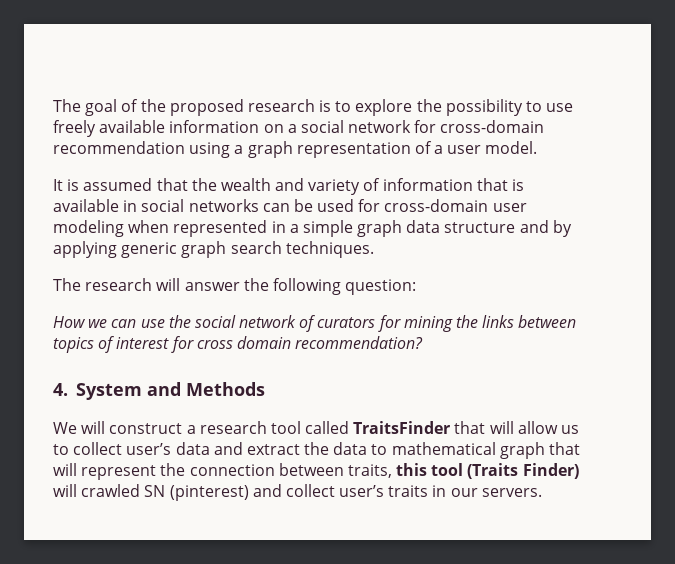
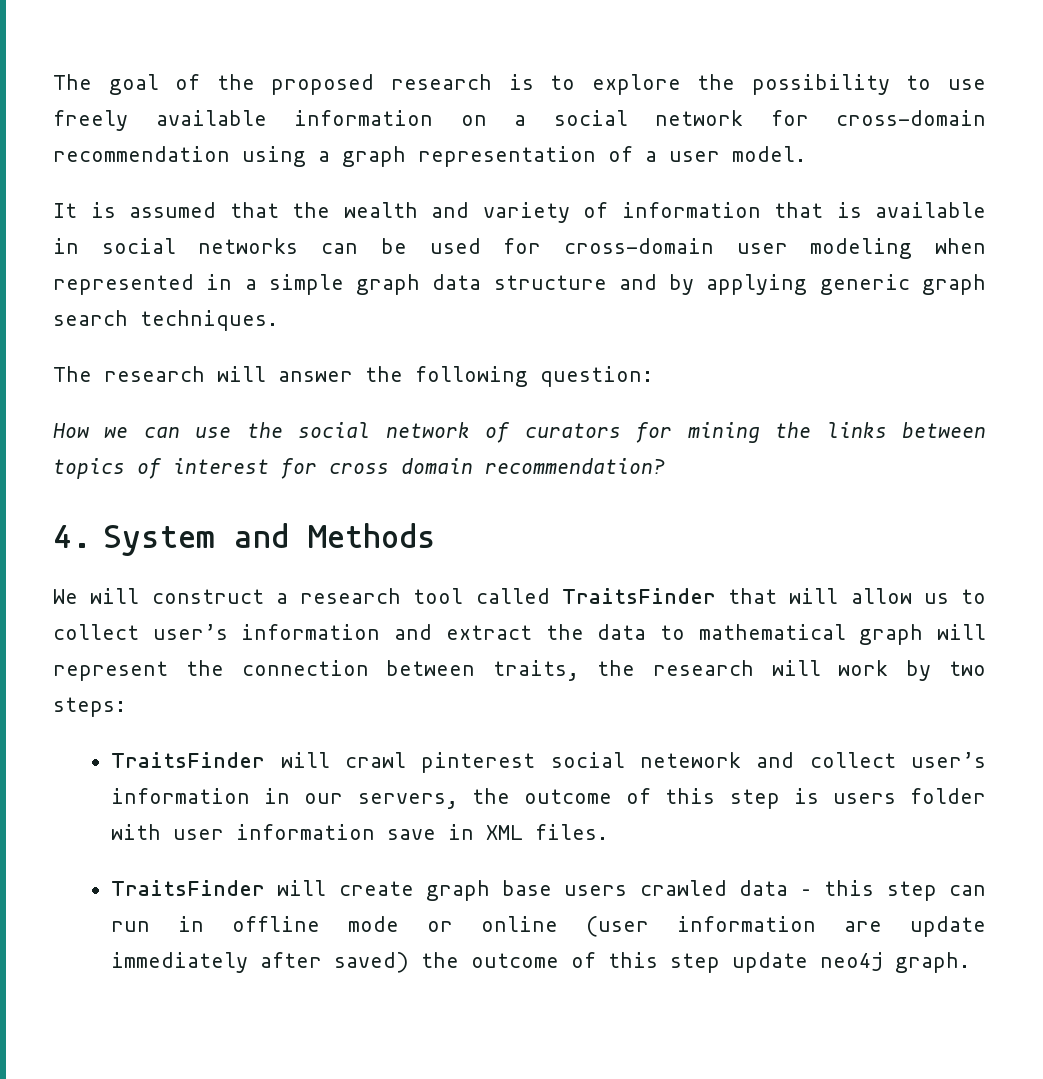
[175,442,210,455] data -> [241,624,381,640] information
[549,442,581,455] that -> (924, 634) none
[396,463,579,479] [53,484,249,501] this tool (Traits Finder) will crawled SN (pinterest) -> [597,660,986,681] [53,697,126,717] [111,752,741,773] the research will work by two steps: // TraitsFinder will crawl pinterest social netework
[388,485,429,497] traits -> [111,788,251,804] information
[481,488,542,497] servers. -> [357,788,986,809] [111,824,609,840] [111,880,987,901] [111,916,987,937] [111,952,971,973] servers, the outcome of this step is users folder with user information save in XML files. // TraitsFinder will create graph base users crawled data – this step can run in offline mode or online (user information are update immediately after saved) the outcome of this step update neo4j graph.

